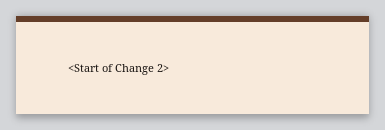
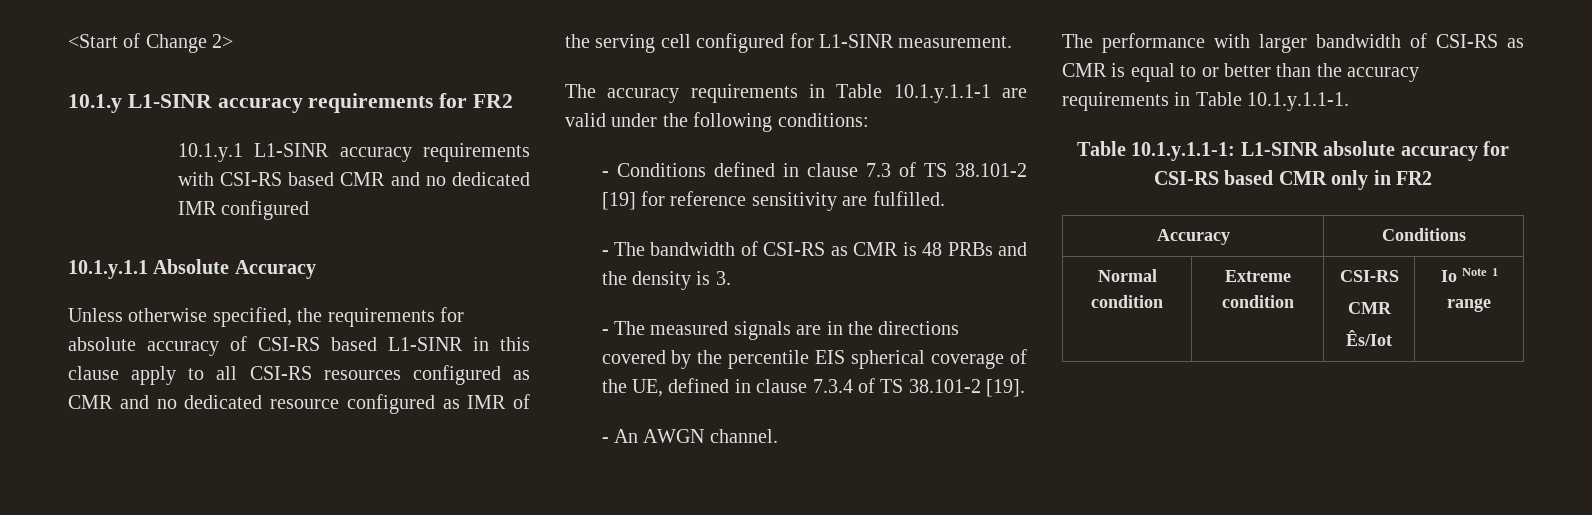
(169, 68) none -> [68,93,514,113] [177,143,530,162] [177,172,530,186] [177,200,309,220] [68,259,316,279] [68,307,464,327] [68,336,530,356] [68,365,530,385] [68,394,530,414] [565,33,1013,53] [565,84,1027,103] [565,112,869,132] [601,162,1027,177] [601,191,945,211] [601,241,1027,256] [601,271,731,290] [601,321,960,340] [601,349,1027,369] [601,378,1026,397] [601,429,778,443] [1062,33,1524,53] [1062,63,1420,82] [1062,92,1350,111] [1077,141,1509,161] [1154,170,1432,190] [1156,229,1230,245] [1381,228,1466,241] [1097,269,1157,282] [1091,295,1163,308] [1224,270,1291,282] [1221,295,1294,308] [1339,270,1399,282] [1347,302,1392,314] [1346,330,1392,346] [1440,268,1498,282] [1447,298,1491,312] // 10.1.y L1-SINR accuracy requirements for FR2 // 10.1.y.1 L1-SINR accuracy requirements with CSI-RS based CMR and no dedicated IMR configured // 10.1.y.1.1 Absolute Accuracy // Unless otherwise specified, the requirements for absolute accuracy of CSI-RS based L1-SINR in this clause apply to all CSI-RS resources configured as CMR and no dedicated resource configured as IMR of the serving cell configured for L1-SINR measurement. // The accuracy requirements in Table 10.1.y.1.1-1 are valid under the following conditions: // - Conditions defined in clause 7.3 of TS 38.101-2 [19] for reference sensitivity are fulfilled. // - The bandwidth of CSI-RS as CMR is 48 PRBs and the density is 3. // - The measured signals are in the directions covered by the percentile EIS spherical coverage of the UE, defined in clause 7.3.4 of TS 38.101-2 [19]. // - An AWGN channel. // The performance with larger bandwidth of CSI-RS as CMR is equal to or better than the accuracy requirements in Table 10.1.y.1.1-1. // Table 10.1.y.1.1-1: L1-SINR absolute accuracy for CSI-RS based CMR only in FR2 // Accuracy | Conditions // Normal condition | Extreme condition | CSI-RS // CMR // Ês/Iot | Io Note 1 range

